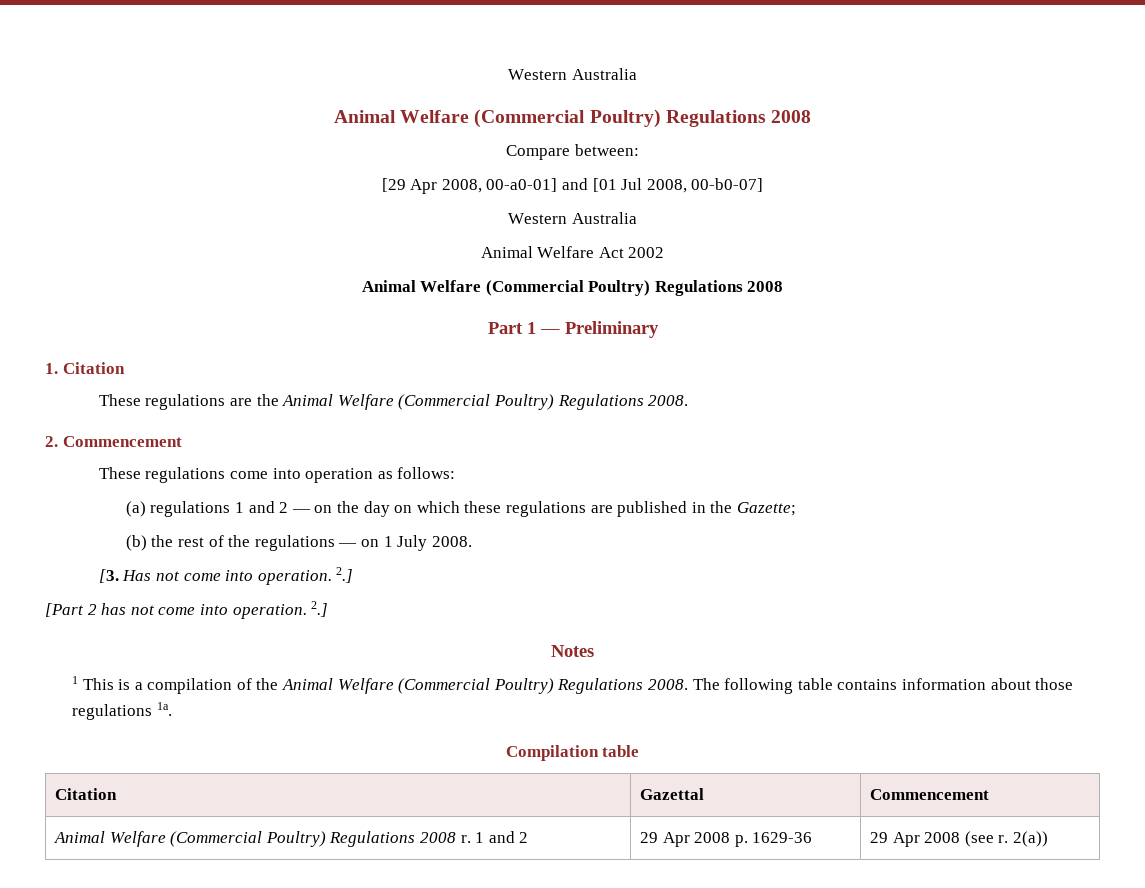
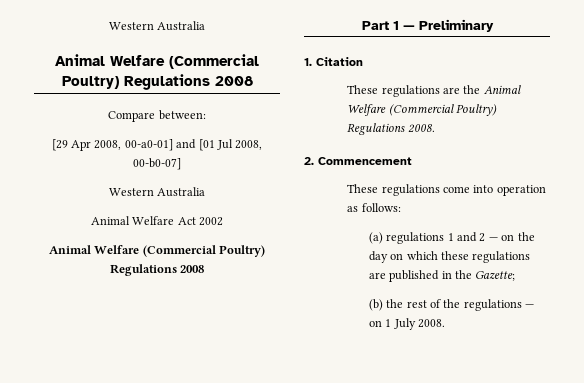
[98,567,354,585] [45,601,329,619] [551,645,594,657] [71,676,1074,694] [71,702,172,720] [505,745,640,761] [55,788,118,800] [640,788,705,800] [870,789,990,800] [54,831,529,847] [640,832,813,847] [870,831,1049,847] // [3. Has not come into operation. 2.] // [Part 2 has not come into operation. 2.] // Notes // 1 This is a compilation of the Animal Welfare (Commercial Poultry) Regulations 2008. The following table contains information about those regulations 1a. // Compilation table // Citation | Gazettal | Commencement // Animal Welfare (Commercial Poultry) Regulations 2008 r. 1 and 2 | 29 Apr 2008 p. 1629-36 | 29 Apr 2008 (see r. 2(a)) -> (446, 323) none

